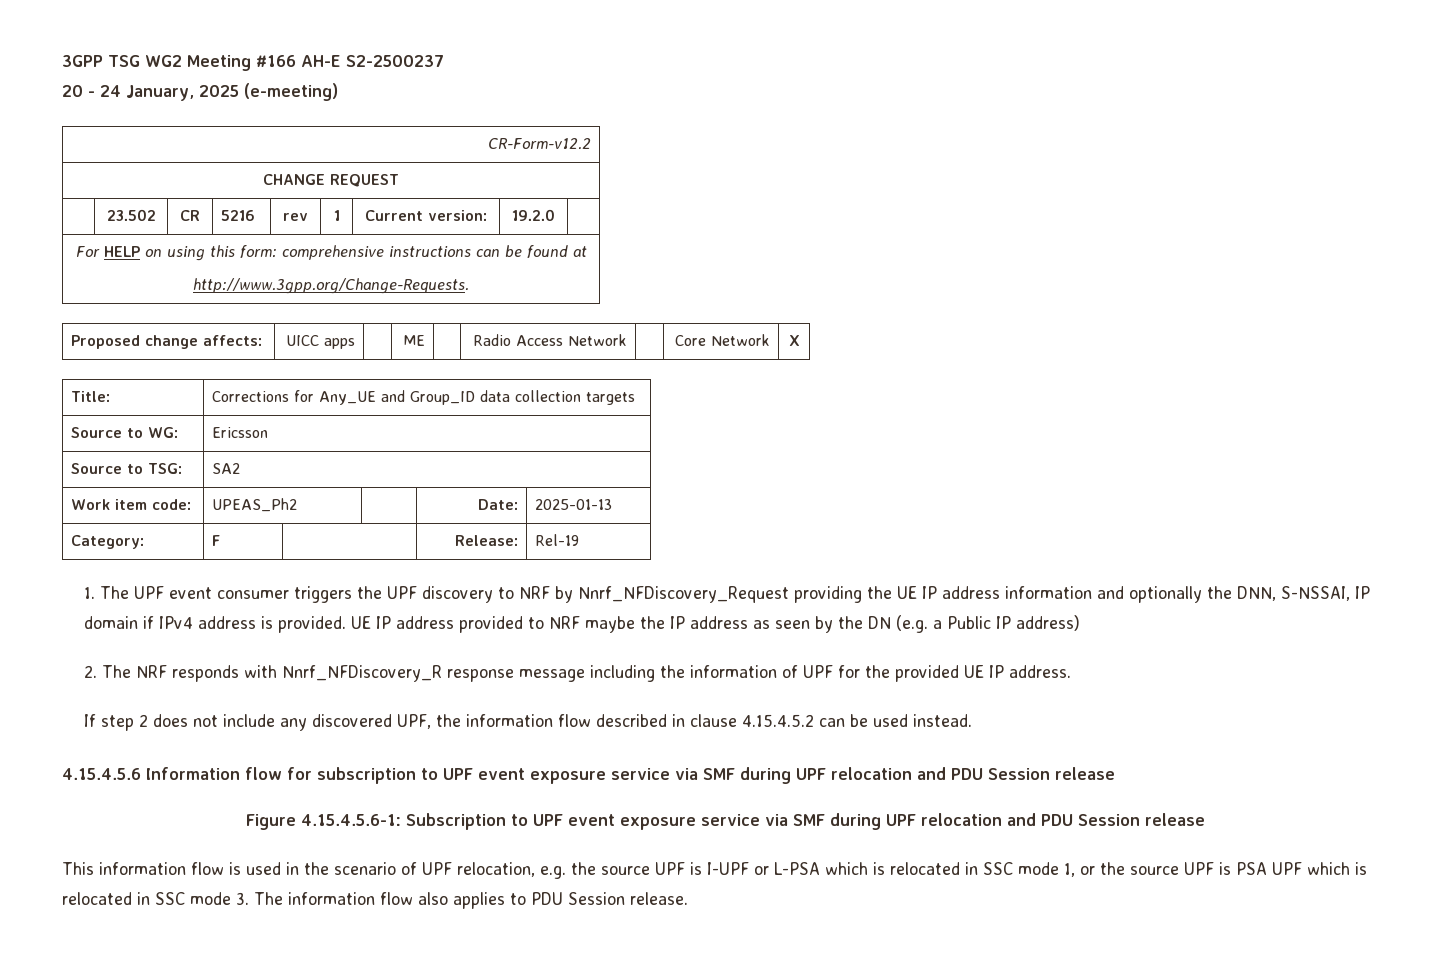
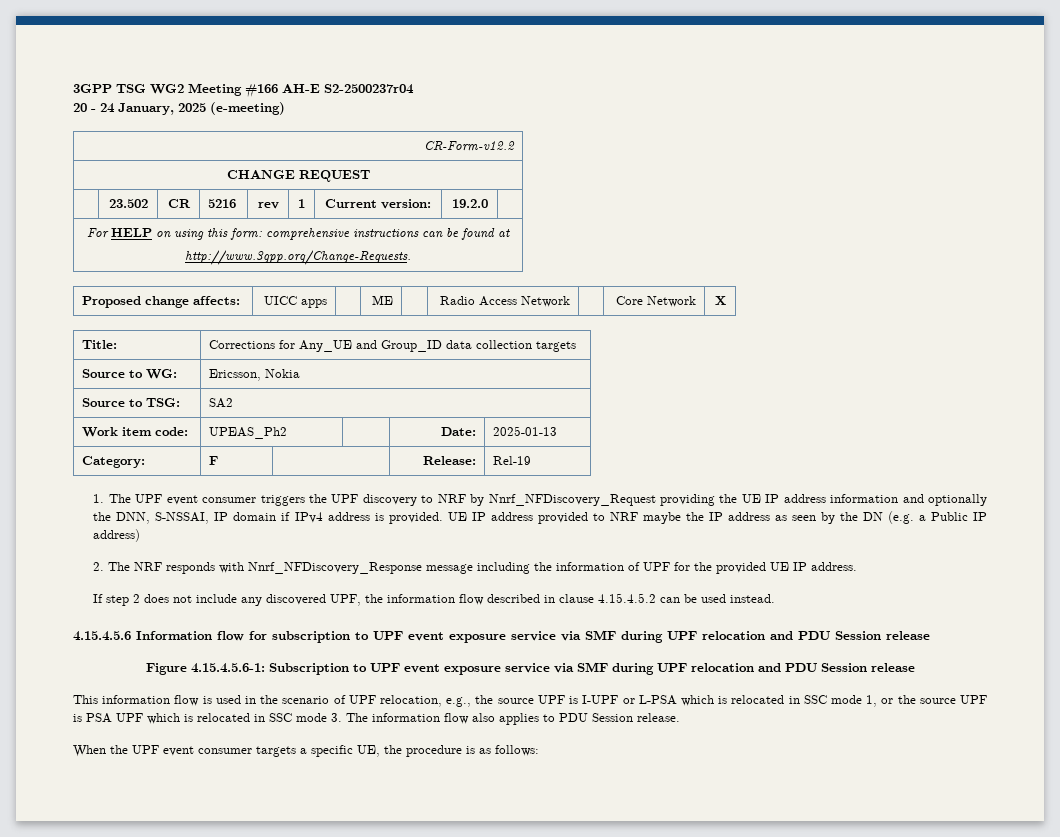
[346,55,444,67] S2-2500237 -> [324,84,414,94] S2-2500237r04
[212,427,269,438] Ericsson -> [209,369,301,381] Ericsson, Nokia
[282,665,515,682] Nnrf_NFDiscovery_R response -> [248,562,423,574] Nnrf_NFDiscovery_Response
[540,866,566,879] e.g. -> [446,697,472,707] e.g.,
(688, 898) none -> [73,745,539,757] // When the UPF event consumer targets a specific UE, the procedure is as follows:

